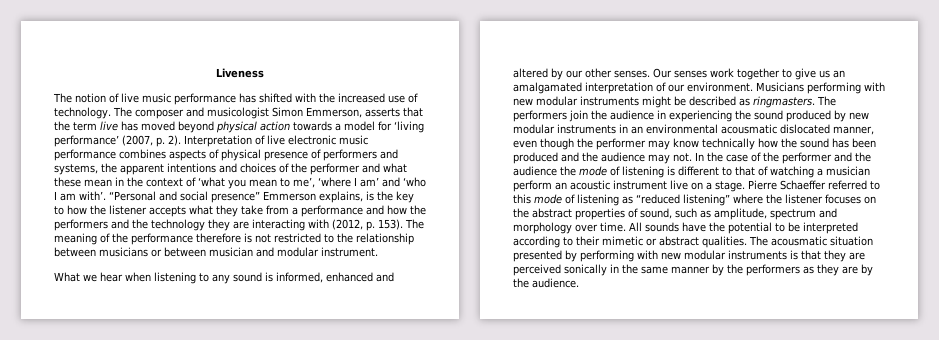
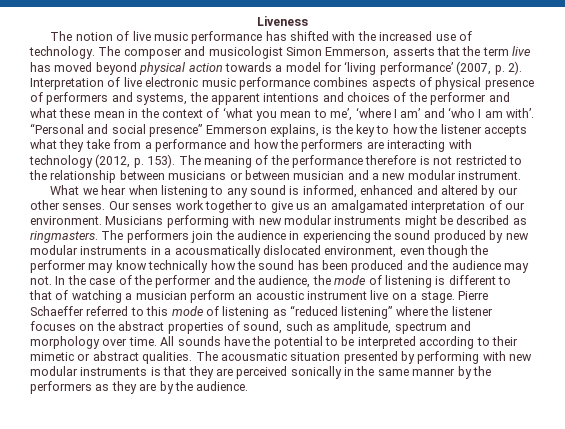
[111,219,230,231] and the technology they -> (364, 145) none
(329, 223) none -> [29,155,93,168] technology
(274, 252) none -> [372,173,406,180] a new
[631,124,874,135] an environmental acousmatic dislocated manner, -> [164,245,397,258] a acousmatically dislocated environment,
[513,166,557,176] audience -> [258,275,311,288] audience,

